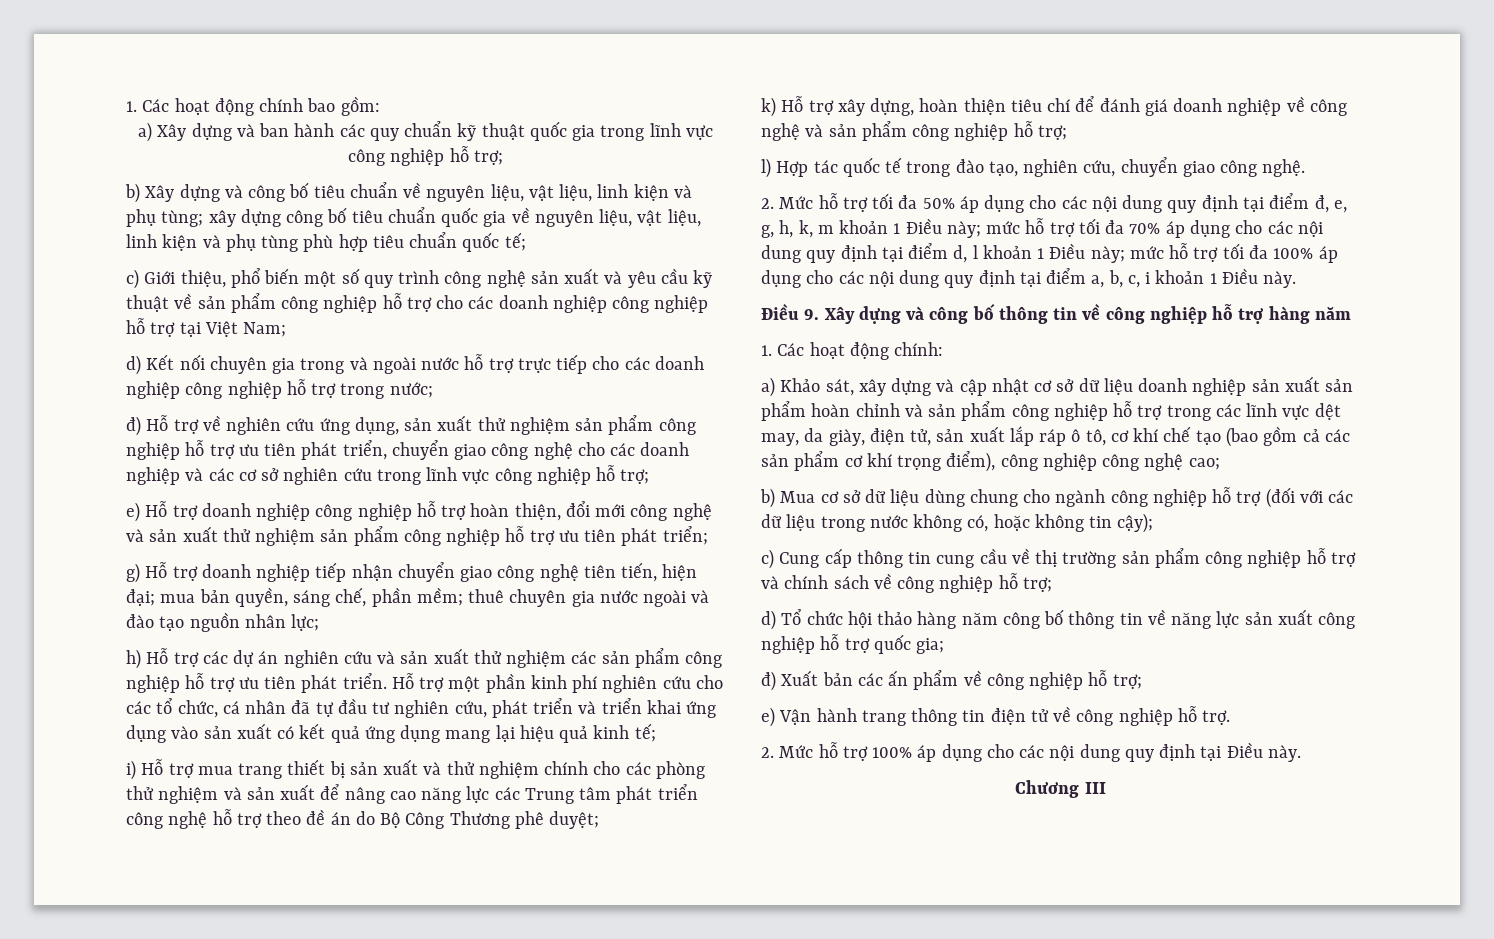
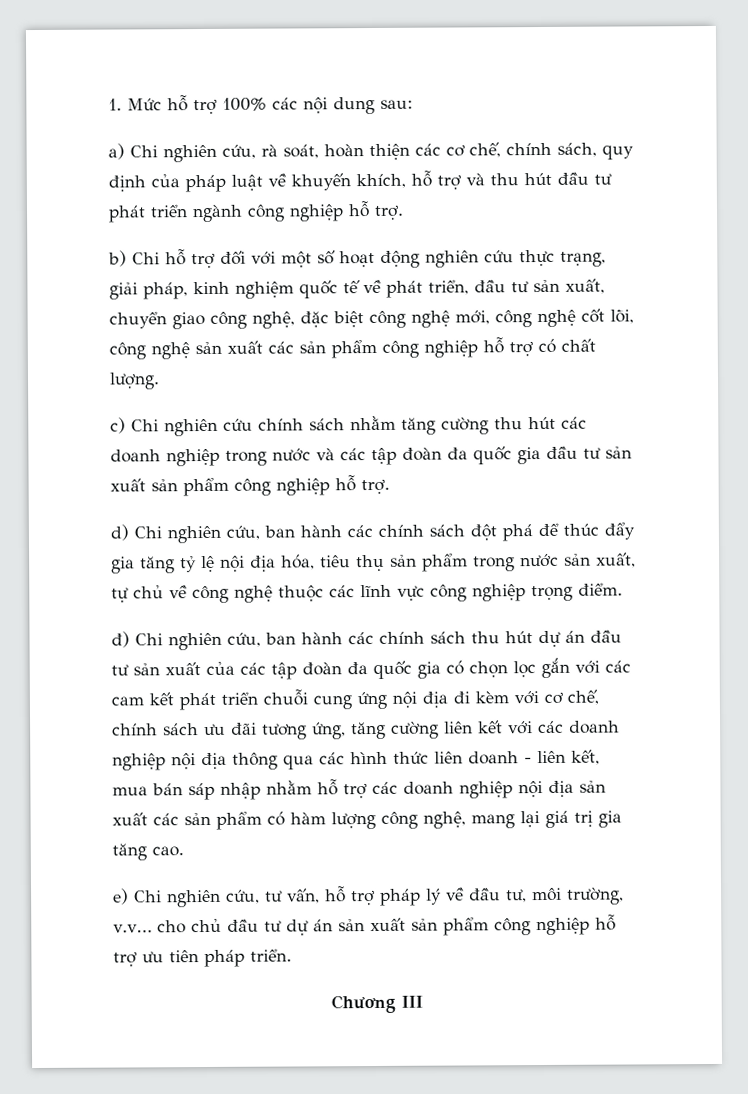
[126,96,380,116] [138,121,713,142] [348,146,503,166] [125,182,692,203] [126,207,701,227] [126,232,526,252] [126,268,713,289] [126,293,709,313] [126,318,287,337] [126,354,704,375] [126,379,433,399] [126,415,696,436] [126,440,690,460] [126,465,650,485] [126,501,712,522] [126,526,708,546] [126,562,698,583] [126,587,710,607] [126,612,320,632] [126,648,723,669] [126,673,723,693] [126,698,717,718] [126,723,656,743] [126,759,705,780] [126,784,698,804] [126,809,600,829] [761,96,1347,117] [761,121,1067,141] [761,157,1306,178] [761,193,1347,213] [761,218,1323,238] [761,243,1338,263] [761,268,1297,288] [761,304,1351,324] [761,342,944,360] [761,376,1354,397] [761,401,1341,421] [761,426,1350,447] [761,451,1220,472] [760,487,1354,508] [761,513,1154,533] [761,548,1356,569] [761,573,1052,593] [761,609,1356,630] [761,634,945,654] [761,670,1142,691] [761,706,1231,727] [761,742,1301,762] 1. Các hoạt động chính bao gồm: // a) Xây dựng và ban hành các quy chuẩn kỹ thuật quốc gia trong lĩnh vực công nghiệp hỗ trợ; // b) Xây dựng và công bố tiêu chuẩn về nguyên liệu, vật liệu, linh kiện và phụ tùng; xây dựng công bố tiêu chuẩn quốc gia về nguyên liệu, vật liệu, linh kiện và phụ tùng phù hợp tiêu chuẩn quốc tế; // c) Giới thiệu, phổ biến một số quy trình công nghệ sản xuất và yêu cầu kỹ thuật về sản phẩm công nghiệp hỗ trợ cho các doanh nghiệp công nghiệp hỗ trợ tại Việt Nam; // d) Kết nối chuyên gia trong và ngoài nước hỗ trợ trực tiếp cho các doanh nghiệp công nghiệp hỗ trợ trong nước; // đ) Hỗ trợ về nghiên cứu ứng dụng, sản xuất thử nghiệm sản phẩm công nghiệp hỗ trợ ưu tiên phát triển, chuyển giao công nghệ cho các doanh nghiệp và các cơ sở nghiên cứu trong lĩnh vực công nghiệp hỗ trợ; // e) Hỗ trợ doanh nghiệp công nghiệp hỗ trợ hoàn thiện, đổi mới công nghệ và sản xuất thử nghiệm sản phẩm công nghiệp hỗ trợ ưu tiên phát triển; // g) Hỗ trợ doanh nghiệp tiếp nhận chuyển giao công nghệ tiên tiến, hiện đại; mua bản quyền, sáng chế, phần mềm; thuê chuyên gia nước ngoài và đào tạo nguồn nhân lực; // h) Hỗ trợ các dự án nghiên cứu và sản xuất thử nghiệm các sản phẩm công nghiệp hỗ trợ ưu tiên phát triển. Hỗ trợ một phần kinh phí nghiên cứu cho các tổ chức, cá nhân đã tự đầu tư nghiên cứu, phát triển và triển khai ứng dụng vào sản xuất có kết quả ứng dụng mang lại hiệu quả kinh tế; // i) Hỗ trợ mua trang thiết bị sản xuất và thử nghiệm chính cho các phòng thử nghiệm và sản xuất để nâng cao năng lực các Trung tâm phát triển công nghệ hỗ trợ theo đề án do Bộ Công Thương phê duyệt; // k) Hỗ trợ xây dựng, hoàn thiện tiêu chí để đánh giá doanh nghiệp về công nghệ và sản phẩm công nghiệp hỗ trợ; // l) Hợp tác quốc tế trong đào tạo, nghiên cứu, chuyển giao công nghệ. // 2. Mức hỗ trợ tối đa 50% áp dụng cho các nội dung quy định tại điểm đ, e, g, h, k, m khoản 1 Điều này; mức hỗ trợ tối đa 70% áp dụng cho các nội dung quy định tại điểm d, l khoản 1 Điều này; mức hỗ trợ tối đa 100% áp dụng cho các nội dung quy định tại điểm a, b, c, i khoản 1 Điều này. // Điều 9. Xây dựng và công bố thông tin về công nghiệp hỗ trợ hàng năm // 1. Các hoạt động chính: // a) Khảo sát, xây dựng và cập nhật cơ sở dữ liệu doanh nghiệp sản xuất sản phẩm hoàn chỉnh và sản phẩm công nghiệp hỗ trợ trong các lĩnh vực dệt may, da giày, điện tử, sản xuất lắp ráp ô tô, cơ khí chế tạo (bao gồm cả các sản phẩm cơ khí trọng điểm), công nghiệp công nghệ cao; // b) Mua cơ sở dữ liệu dùng chung cho ngành công nghiệp hỗ trợ (đối với các dữ liệu trong nước không có, hoặc không tin cậy); // c) Cung cấp thông tin cung cầu về thị trường sản phẩm công nghiệp hỗ trợ và chính sách về công nghiệp hỗ trợ; // d) Tổ chức hội thảo hàng năm công bố thông tin về năng lực sản xuất công nghiệp hỗ trợ quốc gia; // đ) Xuất bản các ấn phẩm về công nghiệp hỗ trợ; // e) Vận hành trang thông tin điện tử về công nghiệp hỗ trợ. // 2. Mức hỗ trợ 100% áp dụng cho các nội dung quy định tại Điều này. -> [108,95,413,115] [108,142,634,163] [108,170,612,193] [108,201,404,223] [108,249,606,269] [109,278,605,300] [109,308,634,330] [109,337,596,360] [109,372,160,390] [110,415,587,437] [110,445,632,467] [110,475,390,497] [110,522,635,544] [111,552,636,574] [111,582,623,604] [111,629,622,651] [111,657,631,680] [111,689,599,711] [112,720,620,740] [112,749,600,771] [112,779,606,801] [112,810,622,830] [112,843,184,861] [113,886,624,908] [113,914,616,936] [113,948,292,968] 1. Mức hỗ trợ 100% các nội dung sau: // a) Chi nghiên cứu, rà soát, hoàn thiện các cơ chế, chính sách, quy định của pháp luật về khuyến khích, hỗ trợ và thu hút đầu tư phát triển ngành công nghiệp hỗ trợ. // b) Chi hỗ trợ đối với một số hoạt động nghiên cứu thực trạng, giải pháp, kinh nghiệm quốc tế về phát triển, đầu tư sản xuất, chuyển giao công nghệ, đặc biệt công nghệ mới, công nghệ cốt lõi, công nghệ sản xuất các sản phẩm công nghiệp hỗ trợ có chất lượng. // c) Chi nghiên cứu chính sách nhằm tăng cường thu hút các doanh nghiệp trong nước và các tập đoàn đa quốc gia đầu tư sản xuất sản phẩm công nghiệp hỗ trợ. // d) Chi nghiên cứu, ban hành các chính sách đột phá để thúc đẩy gia tăng tỷ lệ nội địa hóa, tiêu thụ sản phẩm trong nước sản xuất, tự chủ về công nghệ thuộc các lĩnh vực công nghiệp trọng điểm. // đ) Chi nghiên cứu, ban hành các chính sách thu hút dự án đầu tư sản xuất của các tập đoàn đa quốc gia có chọn lọc gắn với các cam kết phát triển chuỗi cung ứng nội địa đi kèm với cơ chế, chính sách ưu đãi tương ứng, tăng cường liên kết với các doanh nghiệp nội địa thông qua các hình thức liên doanh - liên kết, mua bán sáp nhập nhằm hỗ trợ các doanh nghiệp nội địa sản xuất các sản phẩm có hàm lượng công nghệ, mang lại giá trị gia tăng cao. // e) Chi nghiên cứu, tư vấn, hỗ trợ pháp lý về đầu tư, môi trường, v.v… cho chủ đầu tư dự án sản xuất sản phẩm công nghiệp hỗ trợ ưu tiên pháp triển.

